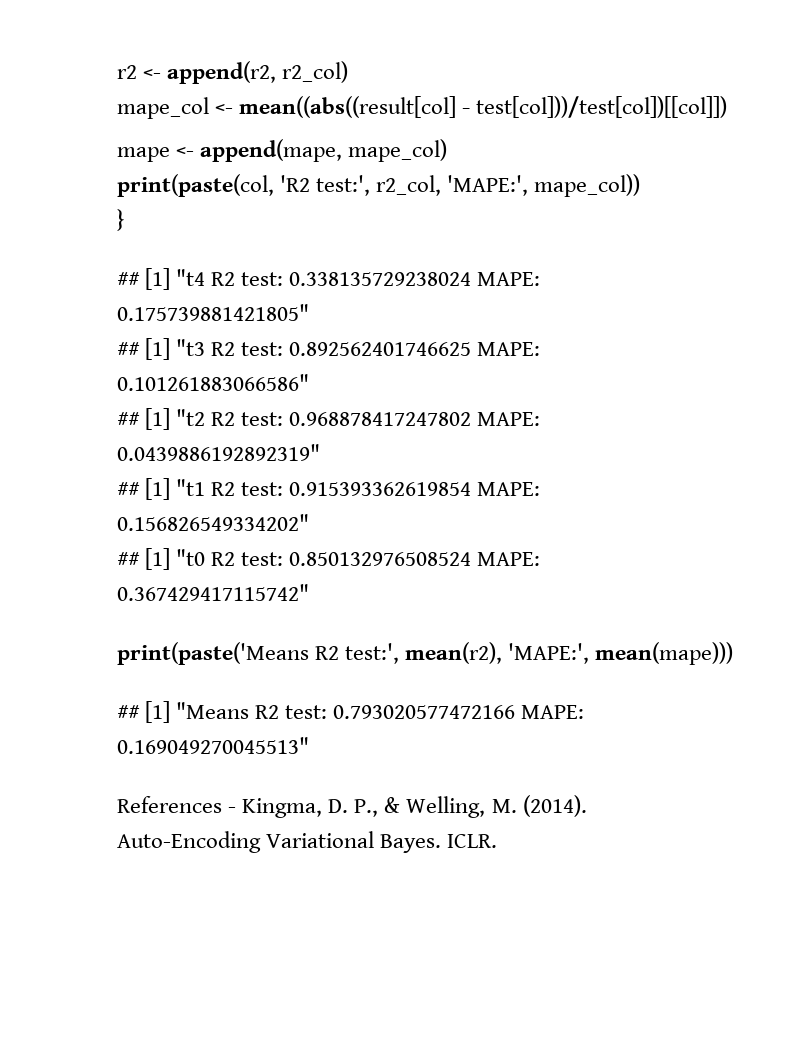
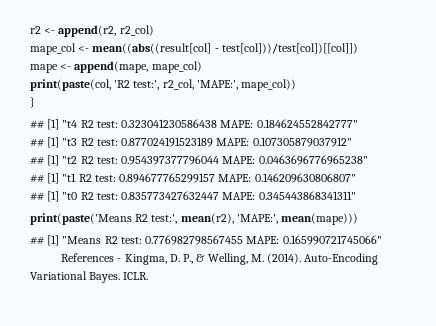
[289,272,541,286] [117,304,309,321] 0.338135729238024 MAPE: 0.175739881421805" -> [121,119,358,128] 0.323041230586438 MAPE: 0.184624552842777"
[289,342,541,356] [117,374,309,391] 0.892562401746625 MAPE: 0.101261883066586" -> [121,137,352,147] 0.877024191523189 MAPE: 0.107305879037912"
[289,412,541,426] [117,444,320,461] 0.968878417247802 MAPE: 0.0439886192892319" -> [121,155,368,165] 0.954397377796044 MAPE: 0.0463696776965238"
[289,482,541,496] [117,514,309,531] 0.915393362619854 MAPE: 0.156826549334202" -> [119,173,356,183] 0.894677765299157 MAPE: 0.146209630806807"
[289,552,541,566] [117,584,309,601] 0.850132976508524 MAPE: 0.367429417115742" -> [121,191,356,200] 0.835773427632447 MAPE: 0.345443868341311"
[333,705,585,719] [117,737,309,754] 0.793020577472166 MAPE: 0.169049270045513" -> [145,235,382,245] 0.776982798567455 MAPE: 0.165990721745066"

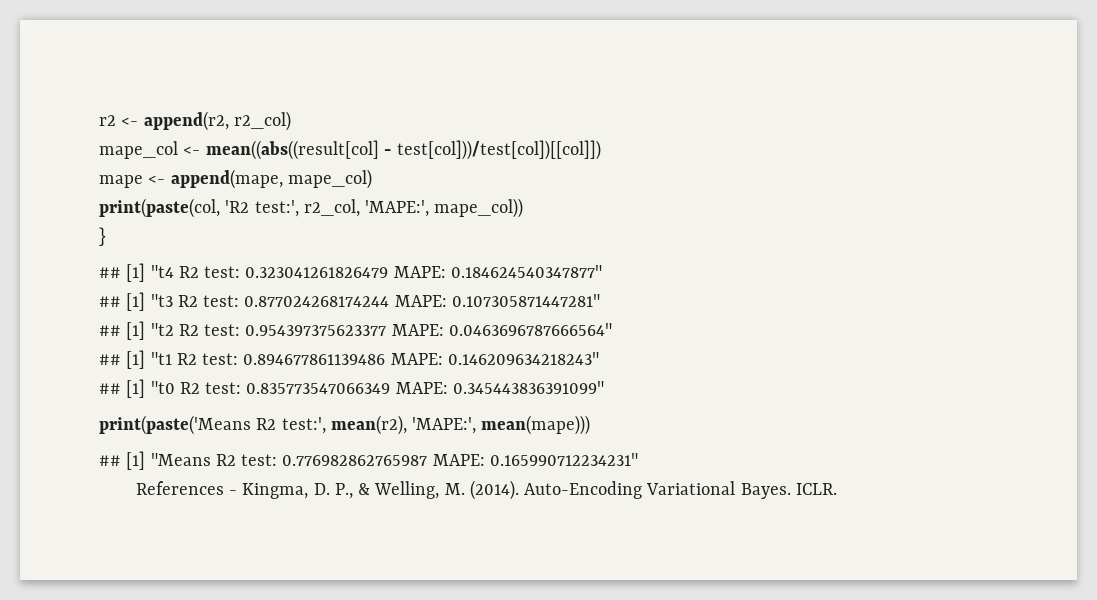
[121,119,358,128] 0.323041230586438 MAPE: 0.184624552842777" -> [245,265,602,278] 0.323041261826479 MAPE: 0.184624540347877"
[121,137,352,147] 0.877024191523189 MAPE: 0.107305879037912" -> [244,294,600,307] 0.877024268174244 MAPE: 0.107305871447281"
[121,155,368,165] 0.954397377796044 MAPE: 0.0463696776965238" -> [245,323,612,336] 0.954397375623377 MAPE: 0.0463696787666564"
[119,173,356,183] 0.894677765299157 MAPE: 0.146209630806807" -> [243,352,599,365] 0.894677861139486 MAPE: 0.146209634218243"
[121,191,356,200] 0.835773427632447 MAPE: 0.345443868341311" -> [246,381,604,394] 0.835773547066349 MAPE: 0.345443836391099"
[145,235,382,245] 0.776982798567455 MAPE: 0.165990721745066" -> [282,453,638,466] 0.776982862765987 MAPE: 0.165990712234231"

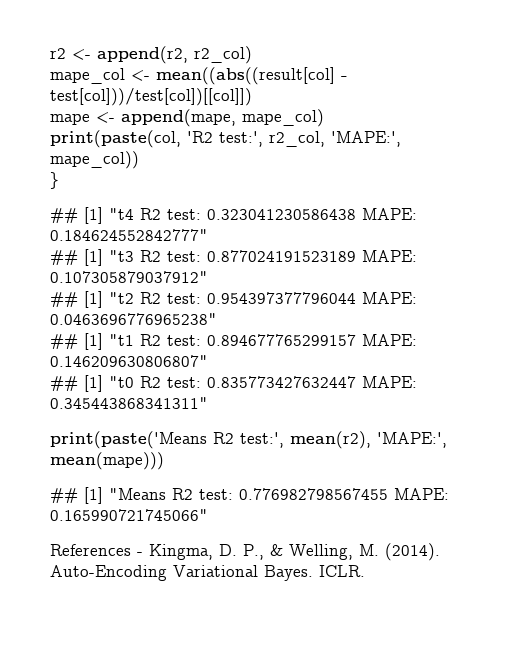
[245,265,602,278] 0.323041261826479 MAPE: 0.184624540347877" -> [207,208,417,220] [50,229,208,241] 0.323041230586438 MAPE: 0.184624552842777"
[244,294,600,307] 0.877024268174244 MAPE: 0.107305871447281" -> [207,250,417,262] [50,271,208,283] 0.877024191523189 MAPE: 0.107305879037912"
[245,323,612,336] 0.954397375623377 MAPE: 0.0463696787666564" -> [207,292,417,304] [50,313,217,325] 0.954397377796044 MAPE: 0.0463696776965238"
[243,352,599,365] 0.894677861139486 MAPE: 0.146209634218243" -> [207,334,417,346] [50,355,208,367] 0.894677765299157 MAPE: 0.146209630806807"
[246,381,604,394] 0.835773547066349 MAPE: 0.345443836391099" -> [207,376,417,388] [50,397,208,409] 0.835773427632447 MAPE: 0.345443868341311"
[282,453,638,466] 0.776982862765987 MAPE: 0.165990712234231" -> [239,488,449,500] [50,509,208,521] 0.776982798567455 MAPE: 0.165990721745066"

